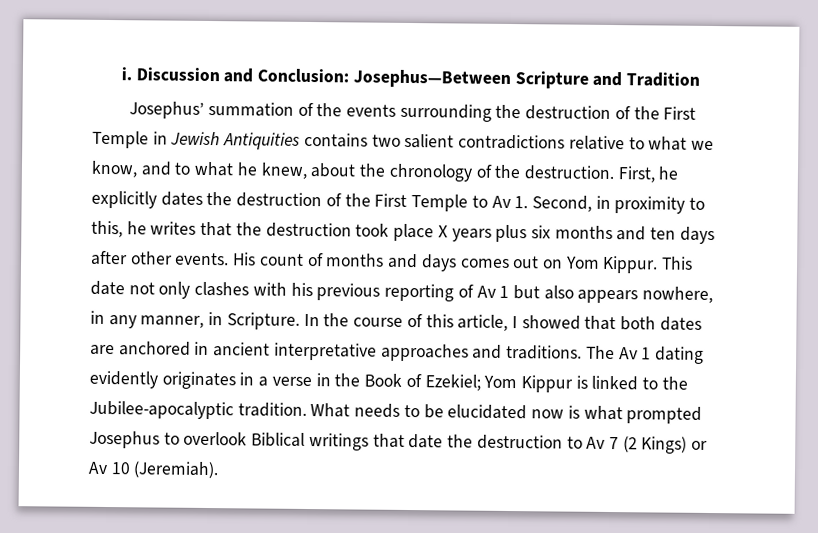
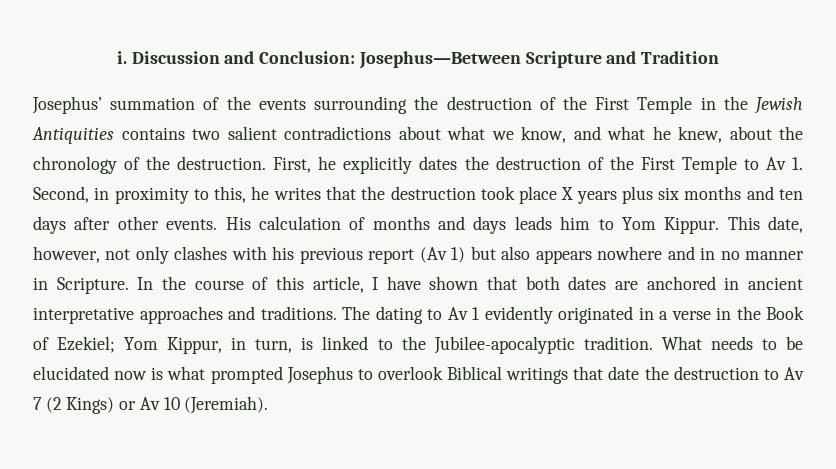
(168, 138) none -> [723,96,748,110] the
[568,135,645,151] relative to -> [398,126,441,140] about
[174,162,192,175] to -> (601, 133) none
[259,253,304,266] count -> [258,216,341,230] calculation
[459,256,563,269] comes out on -> [514,216,614,230] leads him to
[90,280,125,296] date -> [768,216,803,233] [33,246,100,263] date, however,
[384,283,714,304] [90,310,205,329] reporting of Av 1 but also appears nowhere, in any manner, -> [368,246,805,264] report (Av 1) but also appears nowhere and in no manner
[521,315,581,330] showed -> [386,276,479,290] have shown
[618,346,704,364] [89,370,236,390] Av 1 dating evidently originates -> [375,306,633,324] dating to Av 1 evidently originated
[520,375,573,393] Kippur -> [167,337,293,354] Kippur, in turn,

